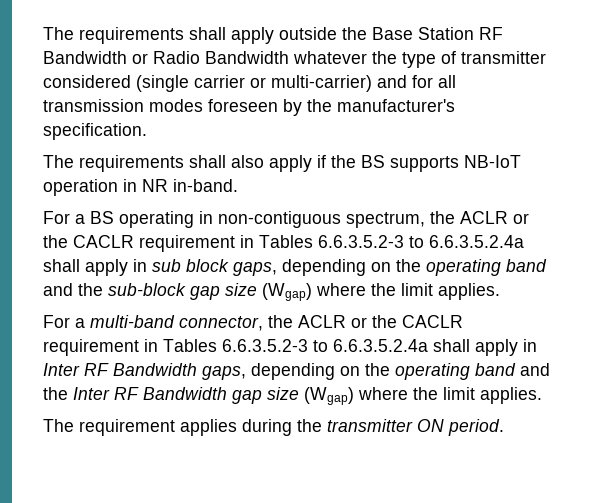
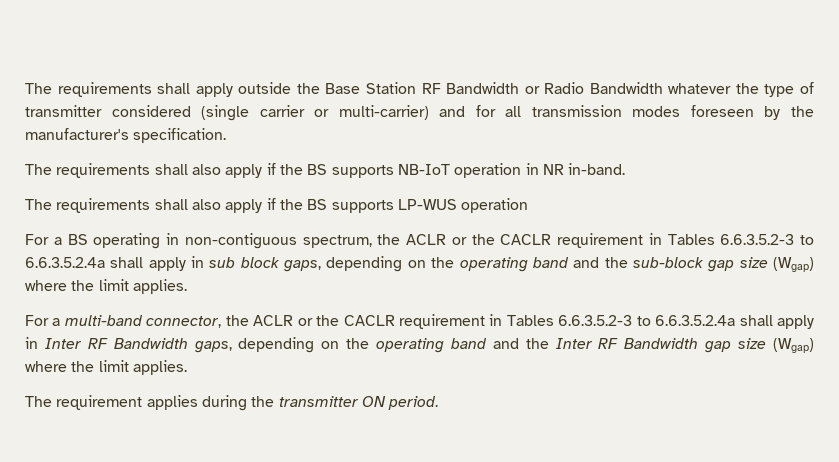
(238, 185) none -> [25,198,529,213] // The requirements shall also apply if the BS supports LP-WUS operation

